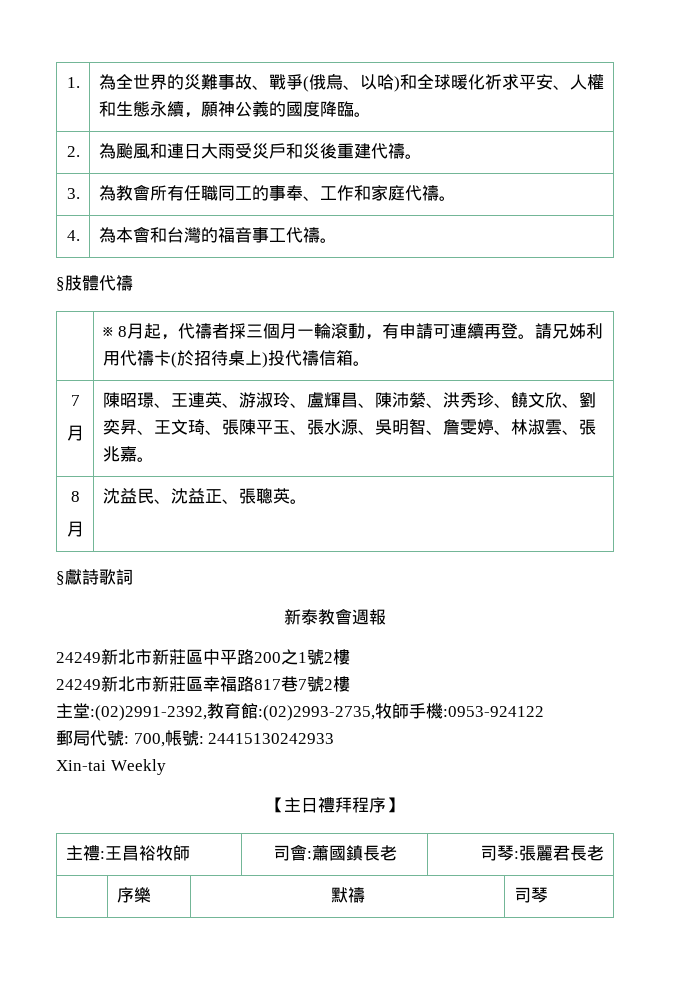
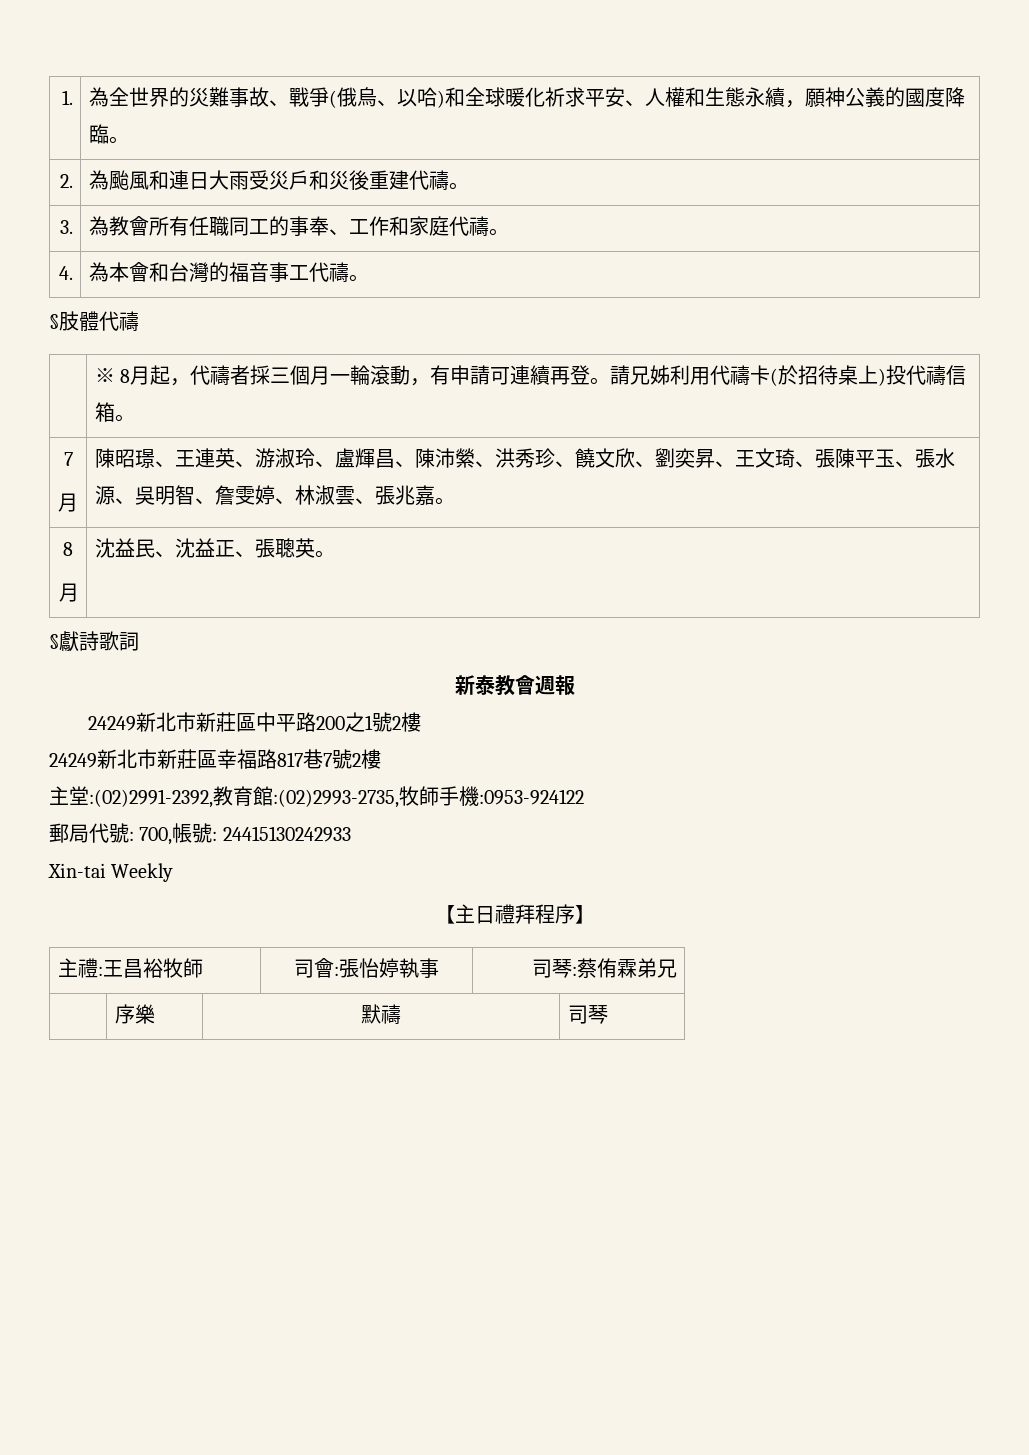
[311,845,397,861] 蕭國鎮長老 -> [339,958,439,978] 張怡婷執事
[519,845,605,861] 張麗君長老 -> [576,958,677,978] 蔡侑霖弟兄

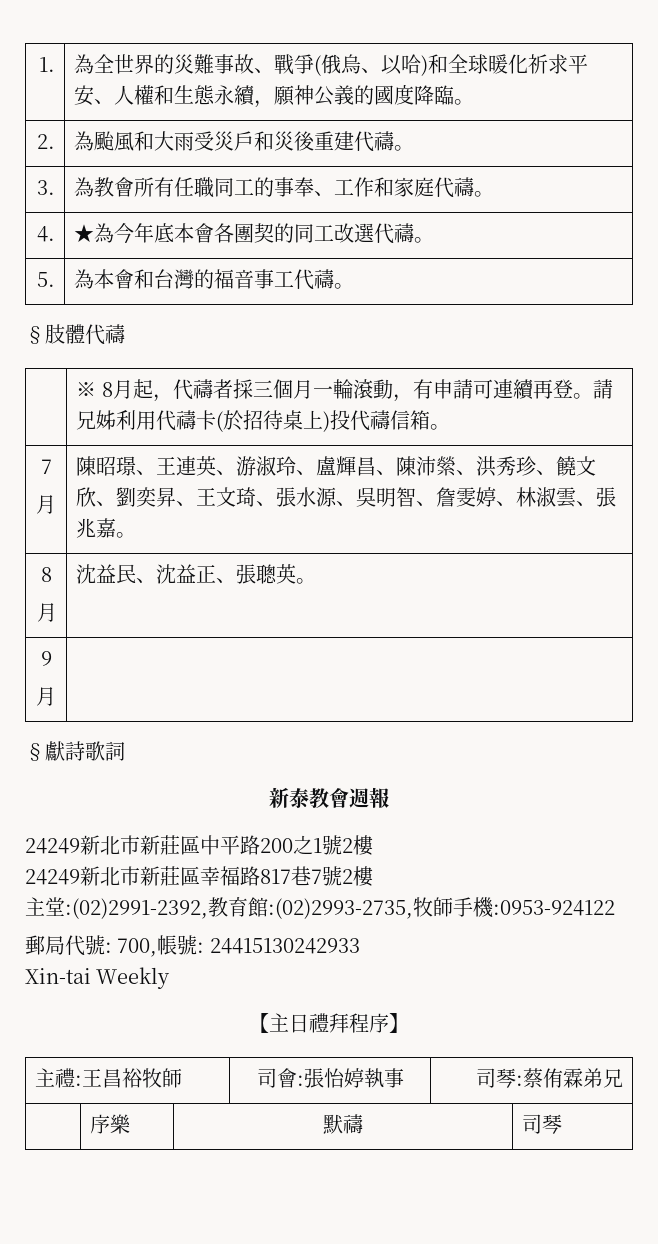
[168,170,209,190] 連日 -> (155, 141) none
(73, 273) none -> [74,223,435,244] [36,272,55,287] | ★為今年底本會各團契的同工改選代禱。 // 5.
[834,448,935,468] 陳平玉、張 -> (297, 497) none
(335, 554) none -> [40,651,52,666] [36,687,56,706] // 9 // 月 |

